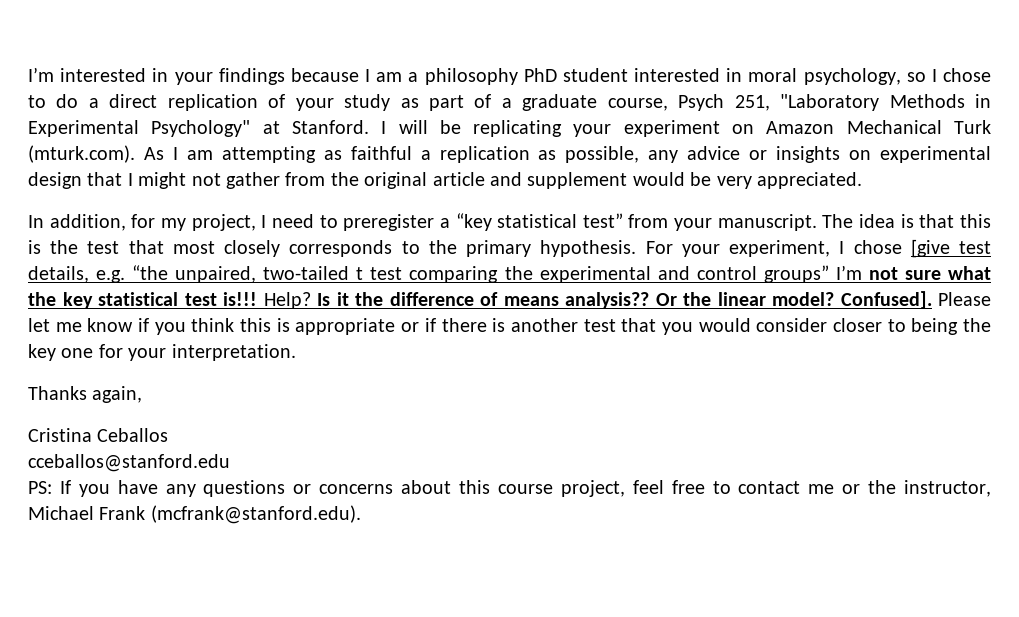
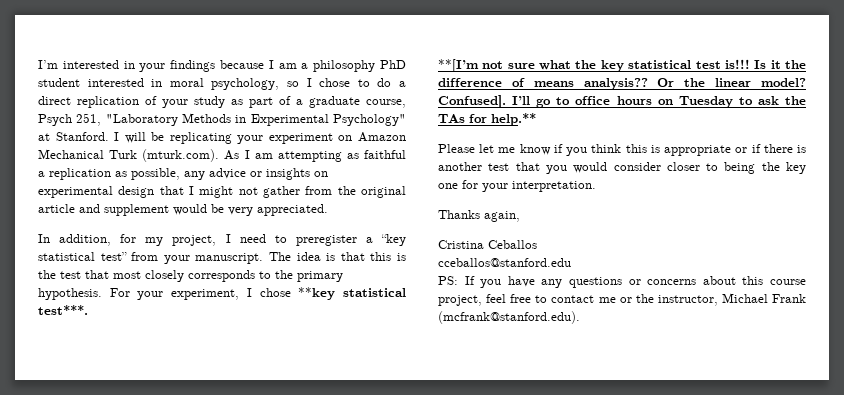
[910,239,992,258] [28,265,862,283] [give test details, e.g. “the unpaired, two-tailed t test comparing the experimental and control groups” I’m -> [298,287,406,300] [38,305,88,315] [438,59,479,72] **key statistical test***. // **[I’m
[263,292,311,309] Help? -> (750, 64) none
(932, 300) none -> [512,96,806,108] [438,113,536,126] I’ll go to office hours on Tuesday to ask the TAs for help.** //

